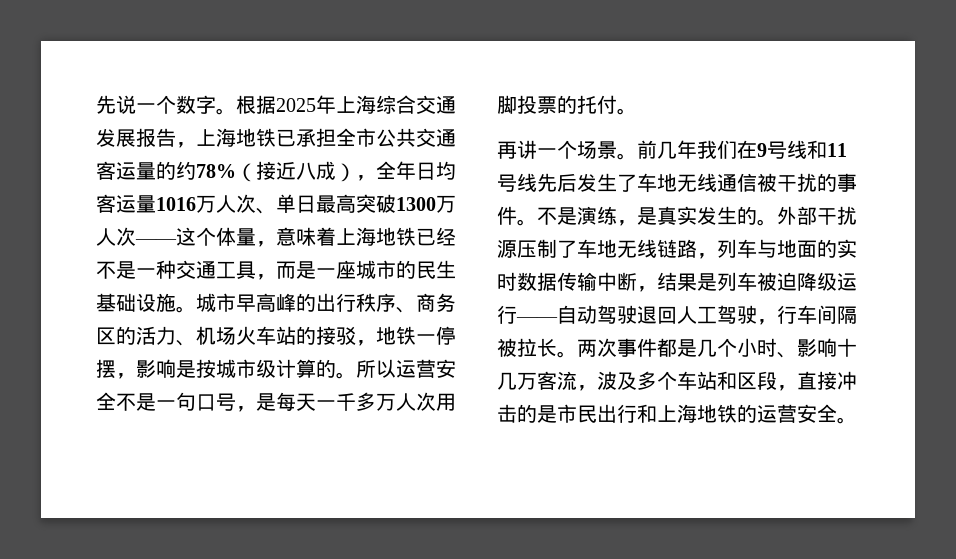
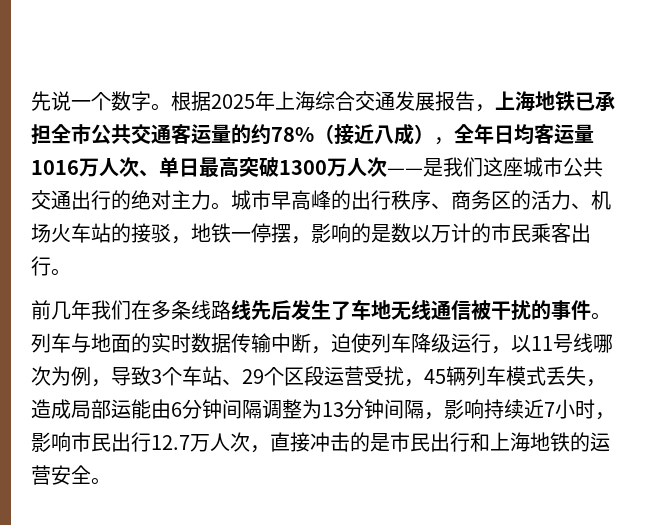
[176,227,456,247] [96,260,456,280] [96,293,176,312] 这个体量，意味着上海地铁已经不是一种交通工具，而是一座城市的民生基础设施 -> [423,157,603,177] [31,190,211,210] 是我们这座城市公共交通出行的绝对主力
[176,359,456,379] [96,392,456,412] [497,95,637,115] [497,140,847,160] [497,174,517,192] 是按城市级计算的。所以运营安全不是一句口号，是每天一千多万人次用脚投票的托付。 // 再讲一个场景。前几年我们在9号线和11号 -> [351,223,591,243] [31,256,71,276] [31,300,231,320] 的是数以万计的市民乘客出行。 // 前几年我们在多条线路
[537,206,857,226] [497,239,717,259] 不是演练，是真实发生的。外部干扰源压制了车地无线链路， -> (611, 316) none
[657,272,857,292] [497,305,857,325] [497,338,857,358] [497,371,777,391] 结果是列车被迫降级运行——自动驾驶退回人工驾驶，行车间隔被拉长。两次事件都是几个小时、影响十几万客流，波及多个车站和区段 -> [331,333,613,354] [31,366,606,387] [31,399,615,420] [31,432,250,452] 迫使列车降级运行，以11号线哪次为例，导致3个车站、29个区段运营受扰，45辆列车模式丢失，造成局部运能由6分钟间隔调整为13分钟间隔，影响持续近7小时，影响市民出行12.7万人次

